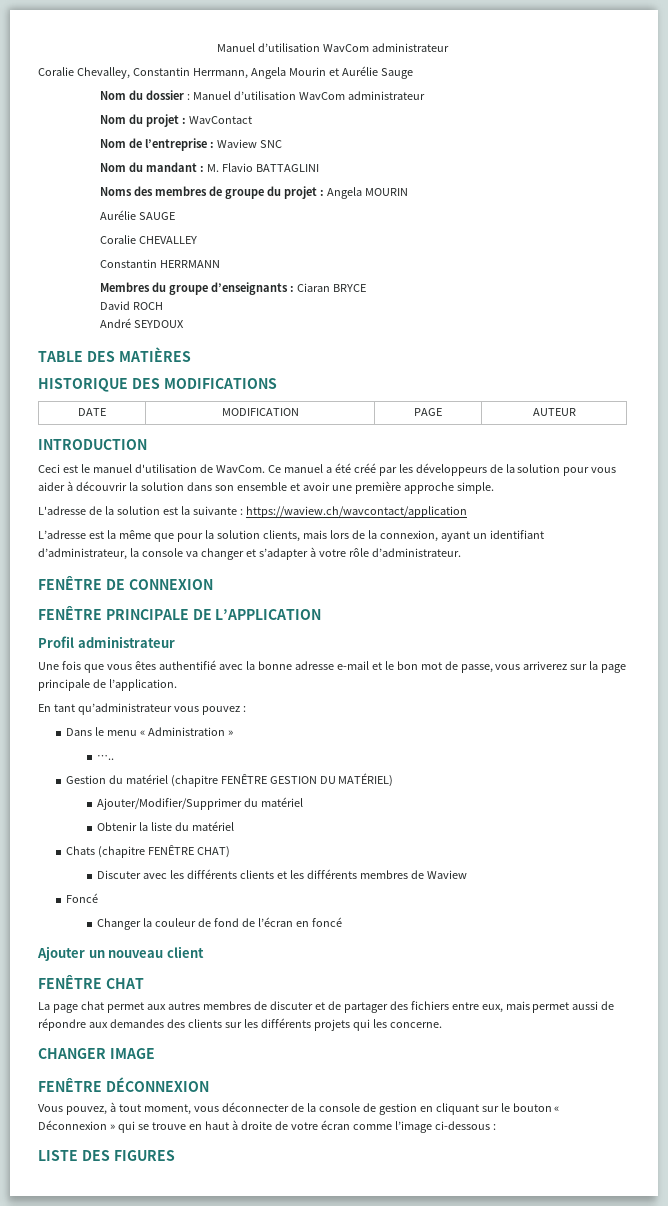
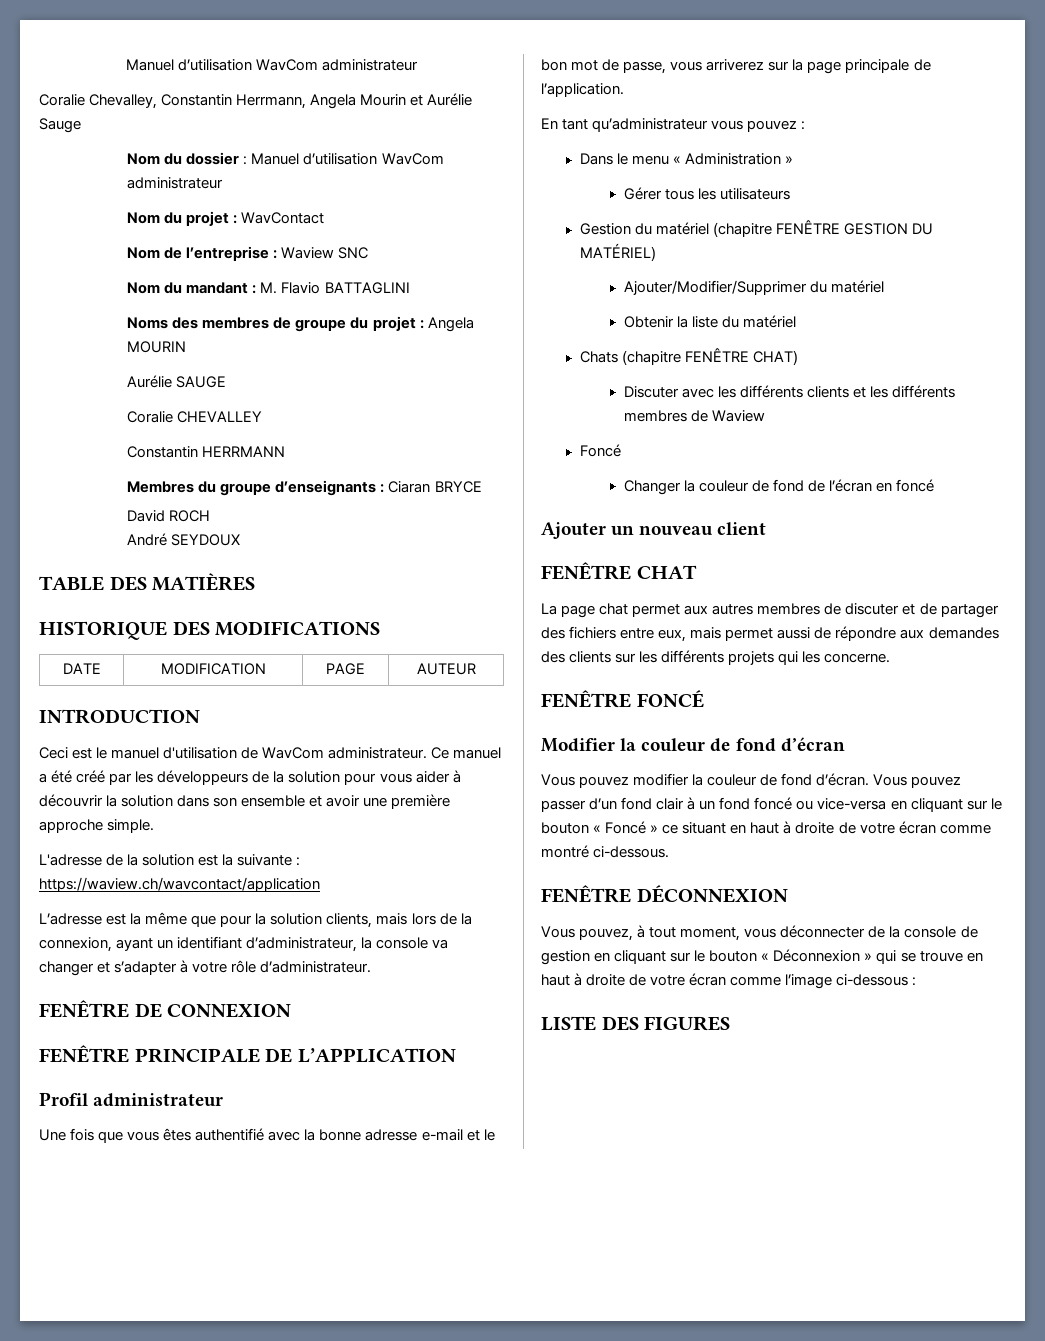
[215,465,265,473] WavCom. -> [262,747,428,759] WavCom administrateur.
[96,755,114,760] ….. -> [623,187,790,200] Gérer tous les utilisateurs
[38,1048,155,1059] CHANGER IMAGE -> [541,690,704,708] [541,737,845,752] [541,773,962,788] [541,797,1002,812] [541,821,991,834] [541,845,670,858] FENÊTRE FONCÉ // Modifier la couleur de fond d’écran // Vous pouvez modifier la couleur de fond d’écran. Vous pouvez passer d’un fond clair à un fond foncé ou vice-versa en cliquant sur le bouton « Foncé » ce situant en haut à droite de votre écran comme montré ci-dessous.

